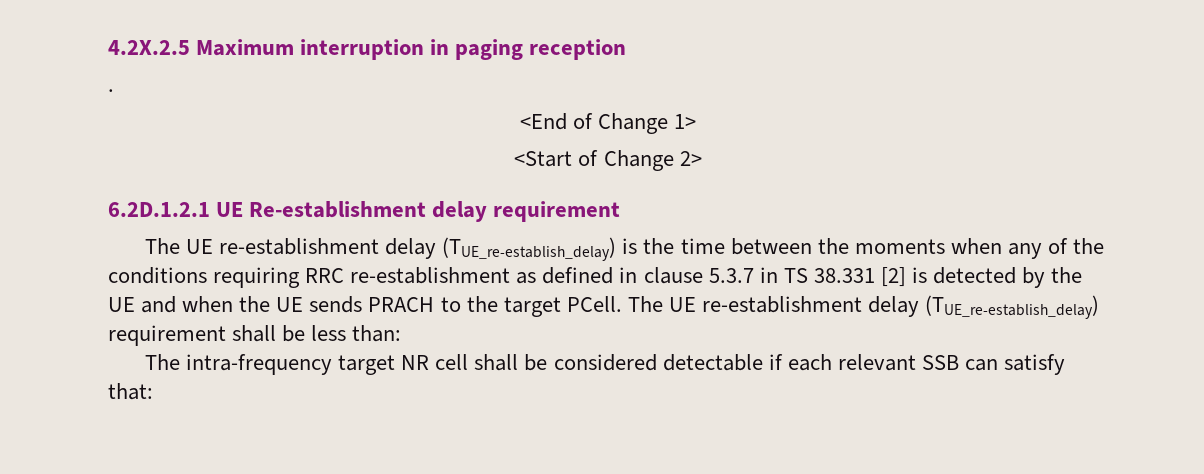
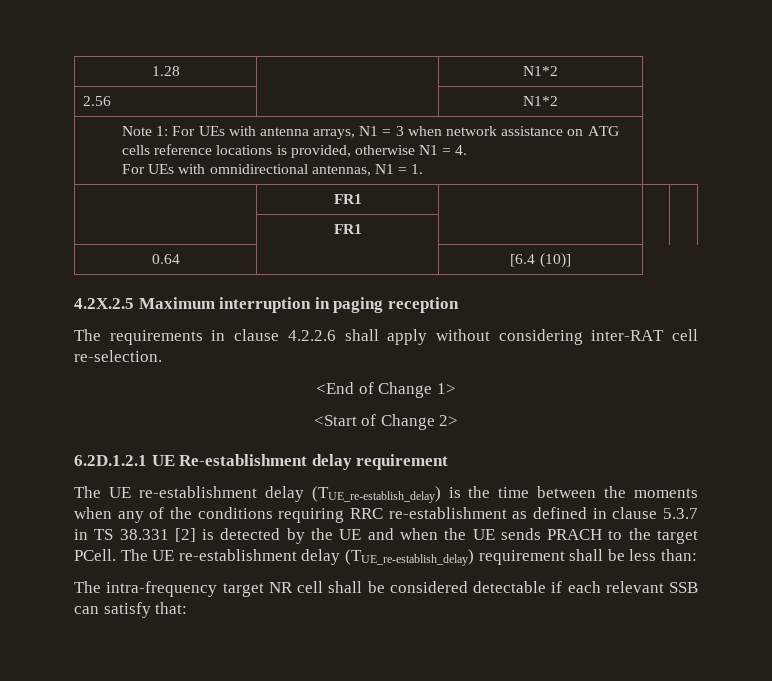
(108, 47) none -> [151,66,180,76] [523,66,558,76] [83,96,112,106] [523,96,558,106] [121,126,619,139] [121,144,468,158] [121,164,424,176] [333,194,362,204] [333,224,362,234] [151,254,180,264] [510,253,571,268] 1.28 | | N1*2 // 2.56 | | N1*2 // Note 1: For UEs with antenna arrays, N1 = 3 when network assistance on ATG cells reference locations is provided, otherwise N1 = 4. // For UEs with omnidirectional antennas, N1 = 1. // | FR1 | | | // | FR1 | | | // 0.64 | | [6.4 (10)] //
[108,89,114,92] . -> [74,329,698,345] [74,350,162,362] The requirements in clause 4.2.2.6 shall apply without considering inter-RAT cell re-selection.

